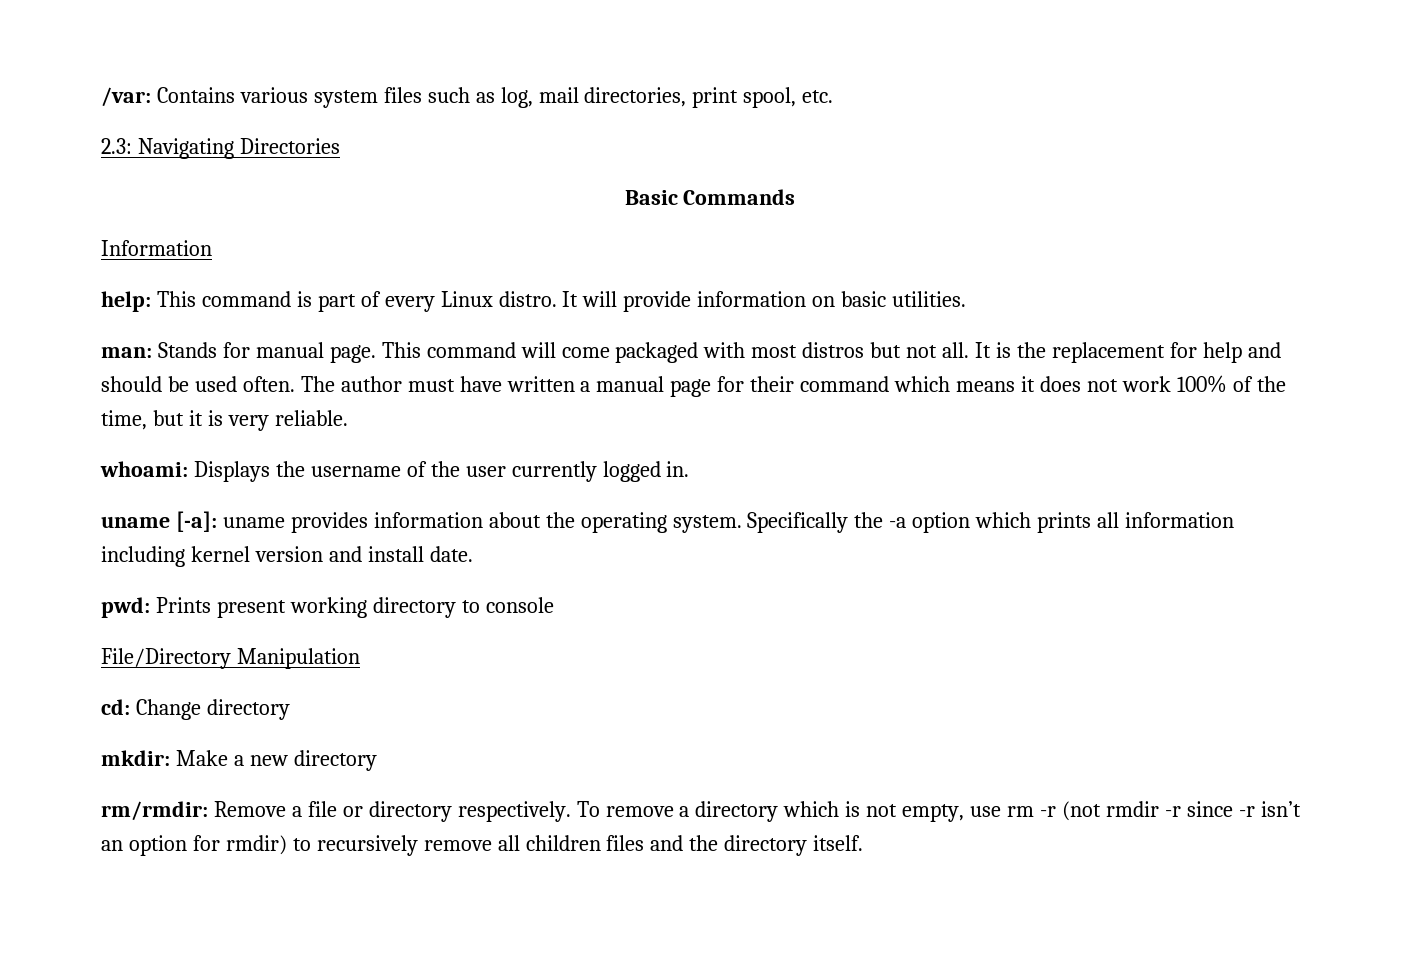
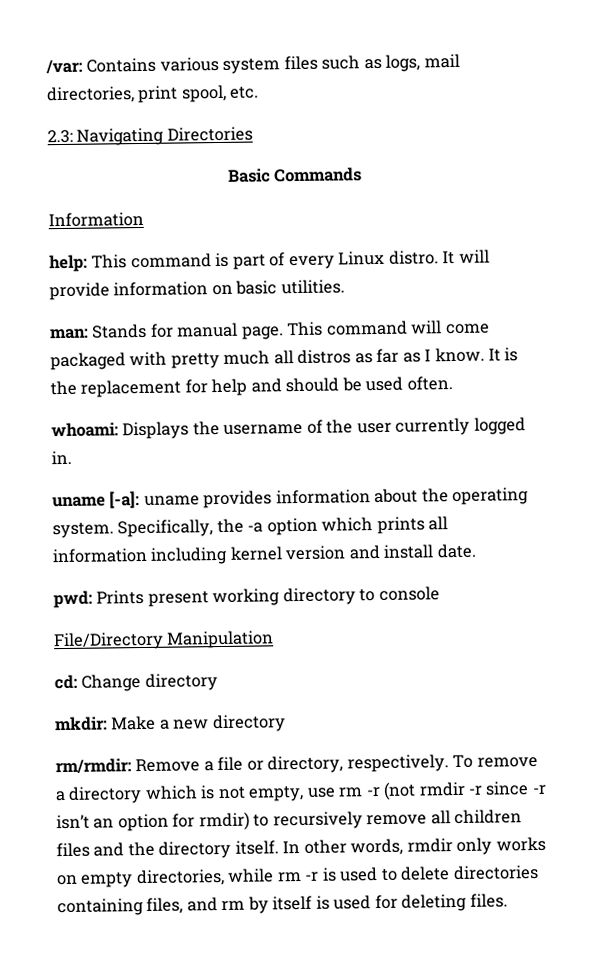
[500,87,533,108] log, -> [385,54,421,72] logs,
[751,342,970,358] most distros but not all. -> [170,347,485,369] pretty much all distros as far as I know.
[300,375,1286,397] [101,410,348,431] The author must have written a manual page for their command which means it does not work 100% of the time, but it is very reliable. -> (453, 383) none
[747,512,849,533] Specifically -> [117,519,214,538] Specifically,
[368,801,452,822] directory -> [267,755,344,774] directory,
(864, 843) none -> [282,836,546,856] [57,864,539,888] [57,893,508,917] In other words, rmdir only works on empty directories, while rm -r is used to delete directories containing files, and rm by itself is used for deleting files.

